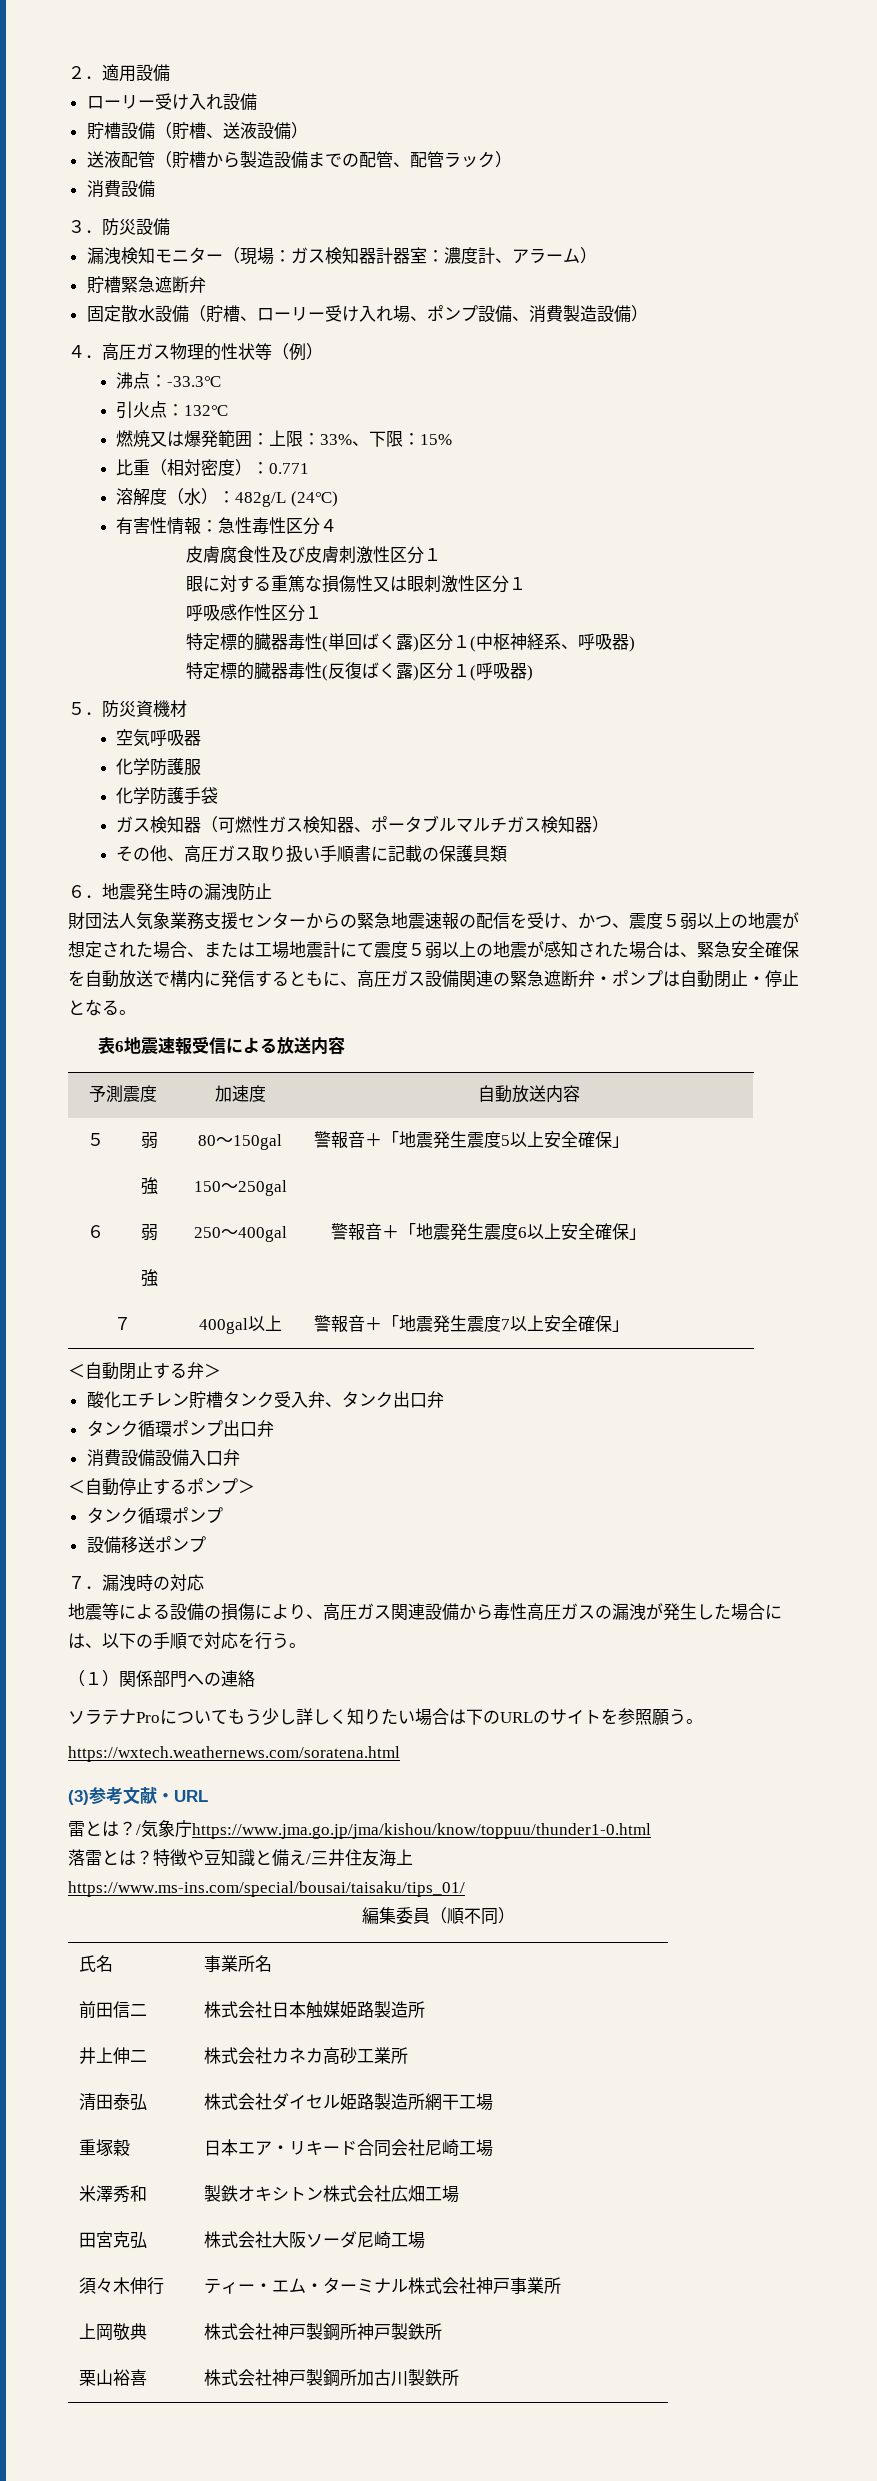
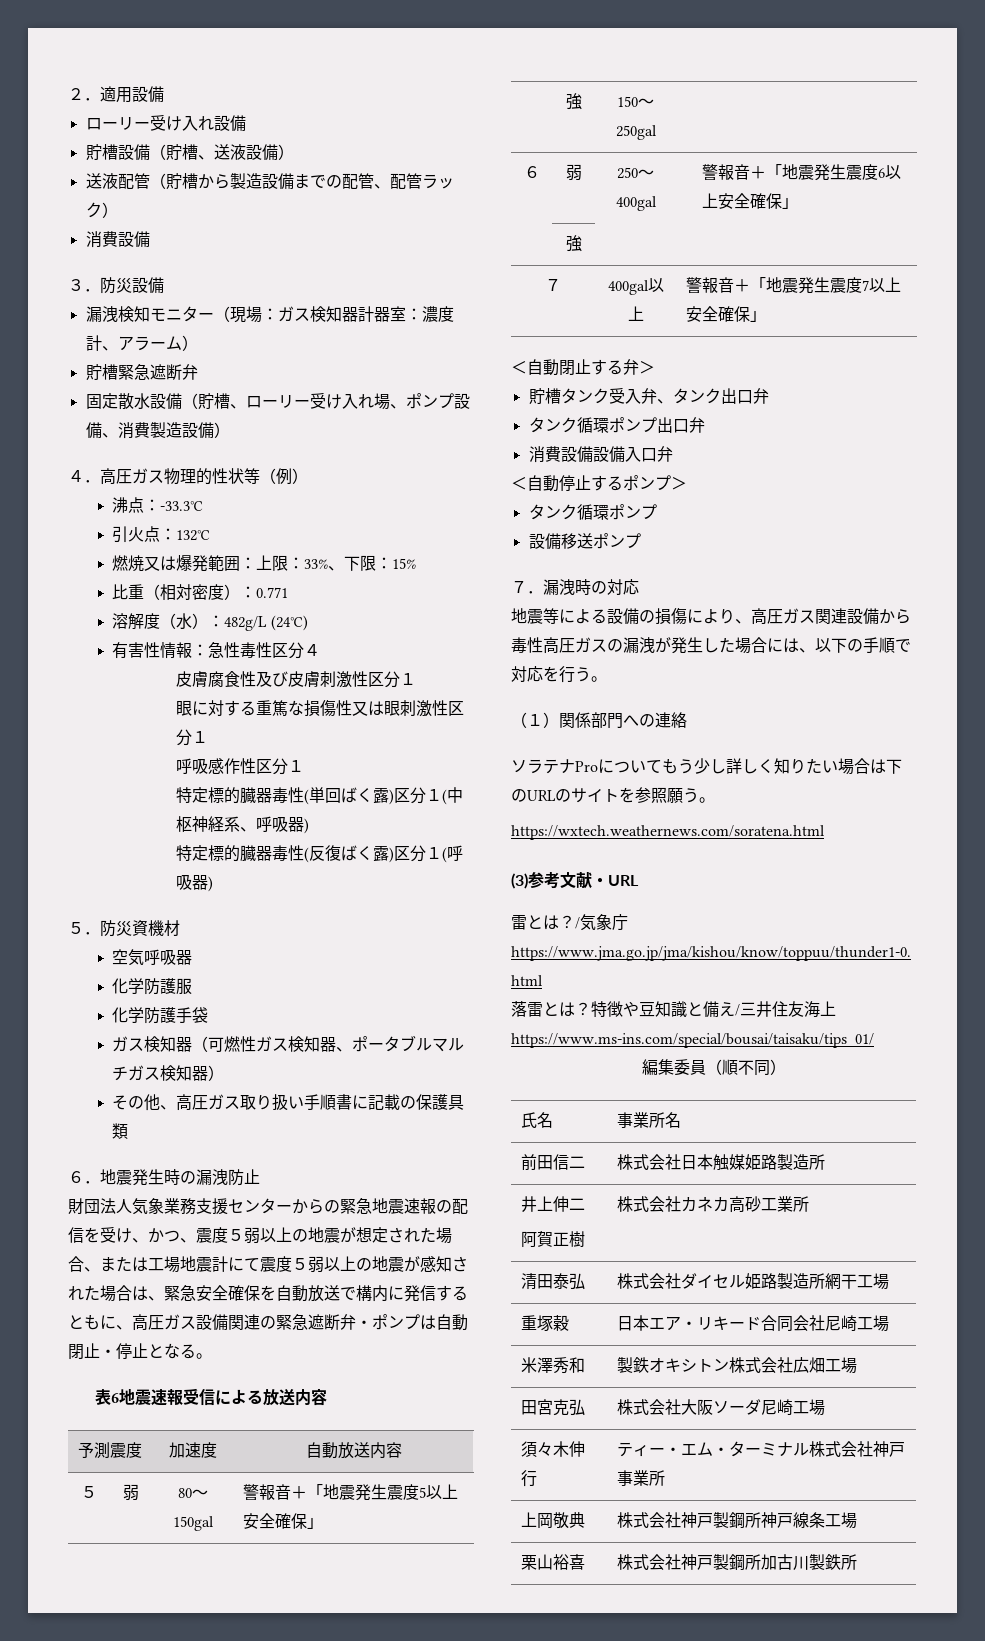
[86,1391,189,1408] 酸化エチレン -> (655, 367) none
(147, 2056) none -> [520,1231,585,1248] // 阿賀正樹
[390,2323,442,2340] 製鉄所 -> [792,1512,857,1529] 線条工場

